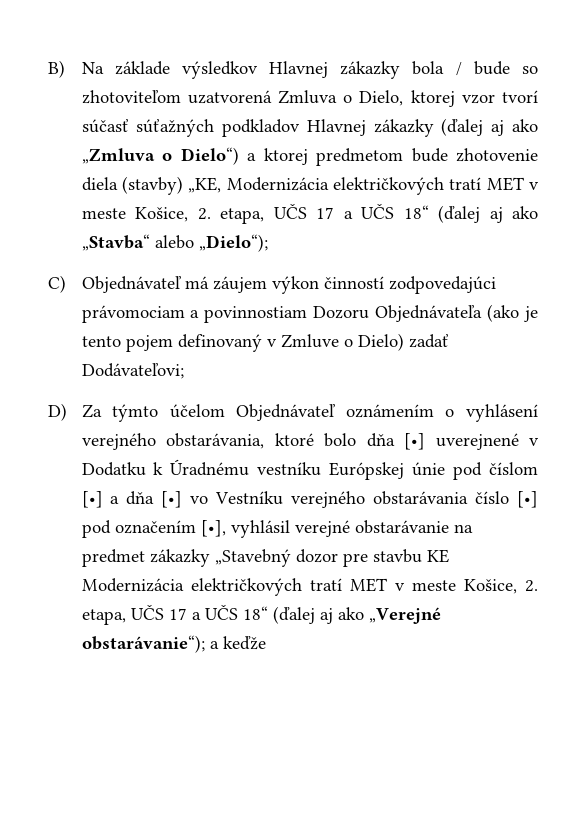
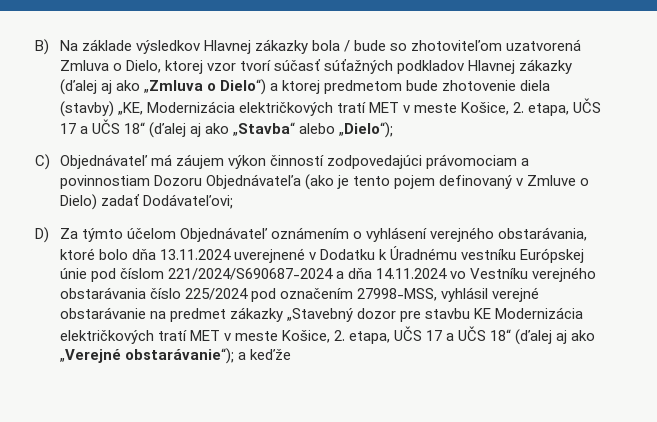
[404,433,426,450] [•] -> [159,249,231,260] 13.11.2024
[81,491,103,508] [•] -> [167,268,333,280] 221/2024/S690687-2024
[161,491,183,508] [•] -> [376,268,448,279] 14.11.2024
[517,491,538,508] [•] -> [184,288,248,300] 225/2024
[200,520,226,537] [•], -> [356,288,437,301] 27998-MSS,

